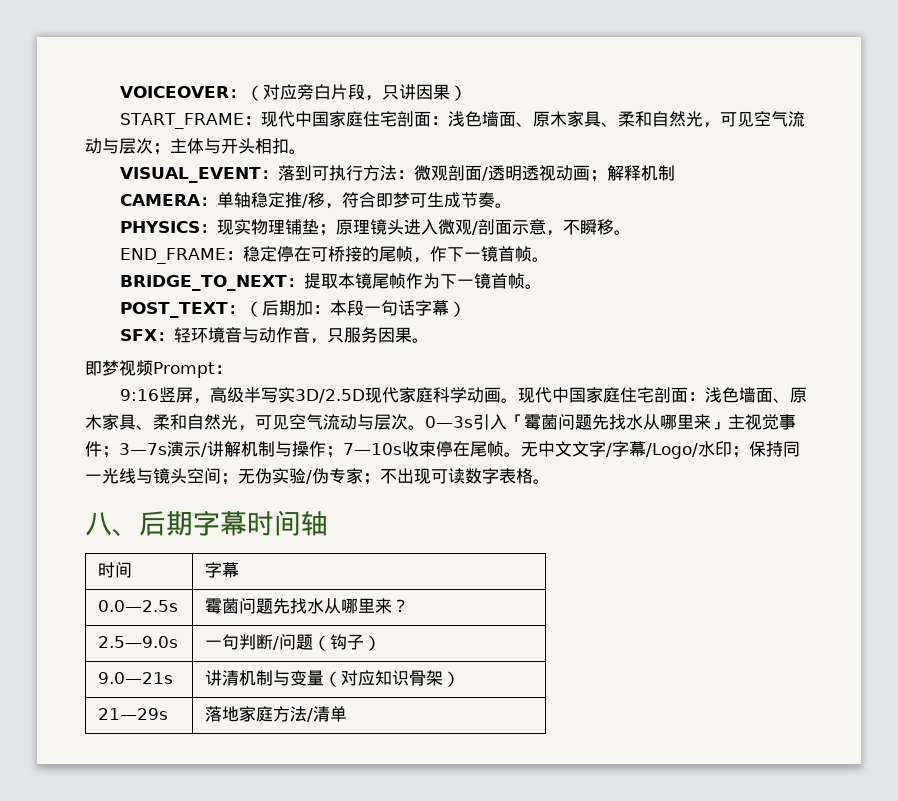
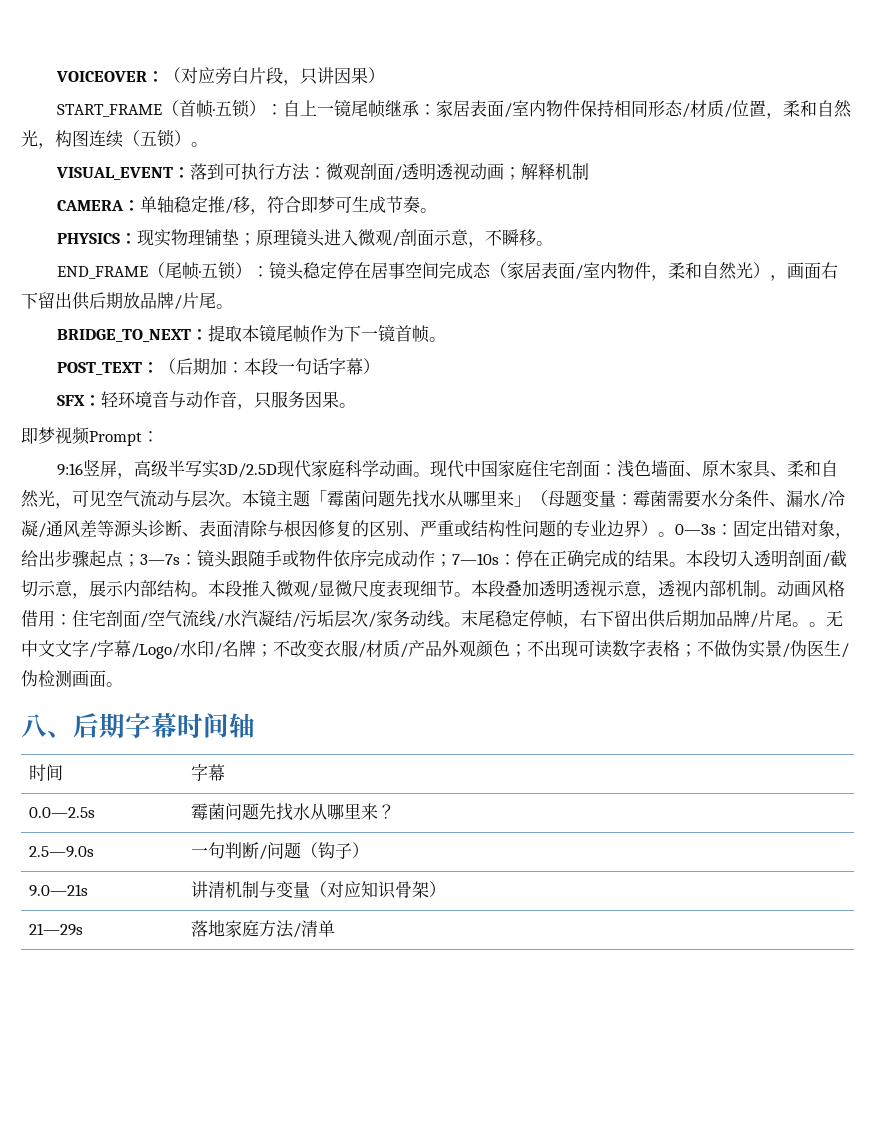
[243,111,805,128] [85,138,289,155] ：现代中国家庭住宅剖面：浅色墙面、原木家具、柔和自然光，可见空气流动与层次；主体与开头相扣 -> [162,99,853,119] [21,129,191,149] （首帧·五锁）：自上一镜尾帧继承：家居表面/室内物件保持相同形态/材质/位置，柔和自然光，构图连续（五锁）
[226,246,533,263] ：稳定停在可桥接的尾帧，作下一镜首帧 -> [148,261,839,281] [21,292,216,310] （尾帧·五锁）：镜头稳定停在居事空间完成态（家居表面/室内物件，柔和自然光），画面右下留出供后期放品牌/片尾
[425,414,507,430] 0—3s引入 -> [242,489,310,507] 本镜主题
[728,414,796,430] [85,441,504,458] 主视觉事件；3—7s演示/讲解机制与操作；7—10s收束停在尾帧 -> [531,490,845,508] [21,520,852,539] [21,549,847,568] [21,580,845,599] [21,610,809,629] （母题变量：霉菌需要水分条件、漏水/冷凝/通风差等源头诊断、表面清除与根因修复的区别、严重或结构性问题的专业边界）。0—3s：固定出错对象，给出步骤起点；3—7s：镜头跟随手或物件依序完成动作；7—10s：停在正确完成的结果。本段切入透明剖面/截切示意，展示内部结构。本段推入微观/显微尺度表现细节。本段叠加透明透视示意，透视内部机制。动画风格借用：住宅剖面/空气流线/水汽凝结/污垢层次/家务动线。末尾稳定停帧，右下留出供后期加品牌/片尾。
[732,441,800,458] [85,468,363,485] ；保持同一光线与镜头空间；无伪实验/伪专家 -> [214,640,510,658] /名牌；不改变衣服/材质/产品外观颜色
(533, 476) none -> [680,640,849,658] [21,670,106,687] ；不做伪实景/伪医生/伪检测画面

